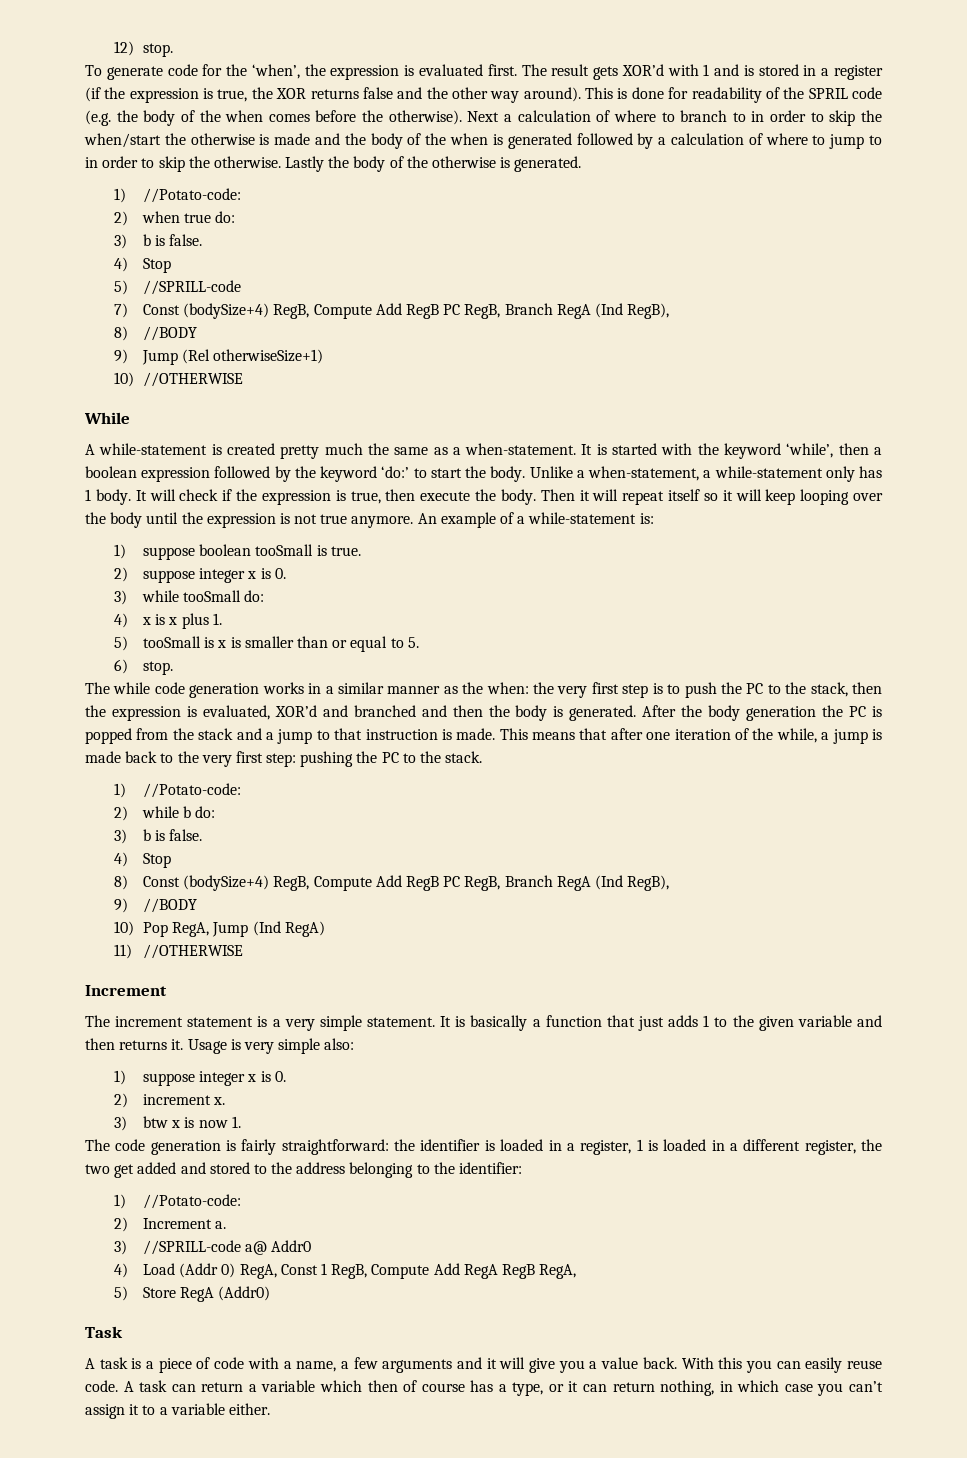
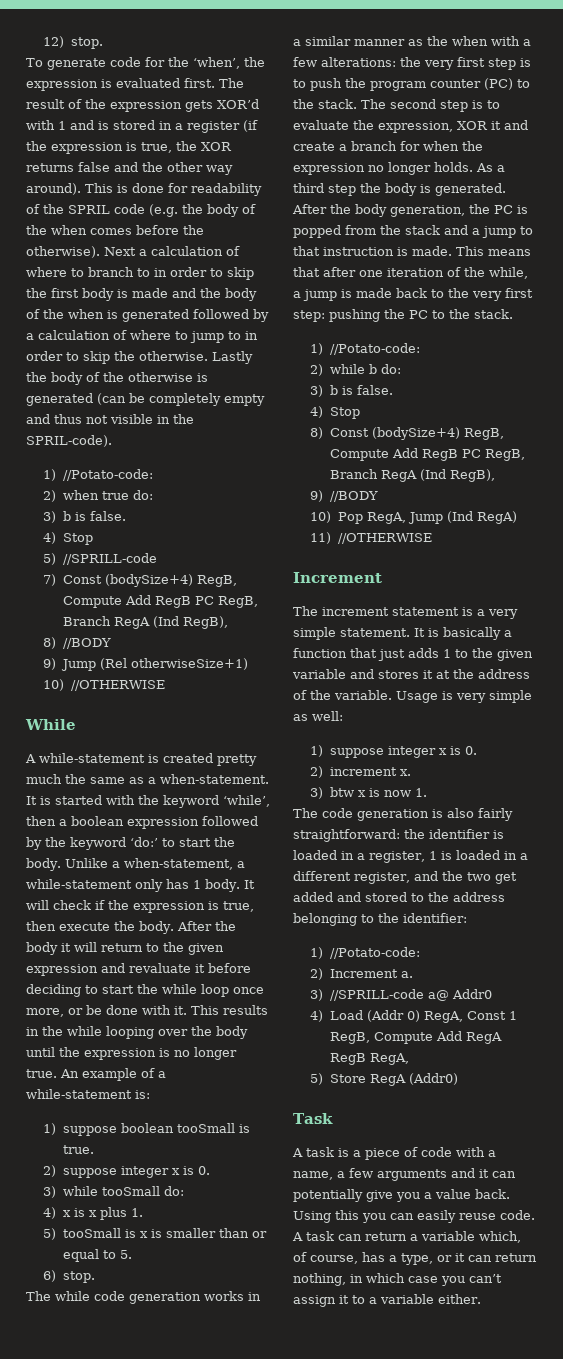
(590, 70) none -> [68,99,182,112] of the expression
[84,133,255,148] when/start the otherwise -> [51,288,114,301] first body
[514,156,582,172] generated. -> [26,393,265,406] [26,414,194,424] [26,435,112,447] generated (can be completely empty and thus not visible in the SPRIL-code).
[540,489,796,505] Then it will repeat itself so it will keep -> [176,921,236,931] [26,942,224,955] [26,963,251,976] [26,984,264,997] [26,1005,268,1017] [26,1026,102,1036] After the body it will return to the given expression and revaluate it before deciding to start the while loop once more, or be done with it. This results in the while
[294,514,414,528] not true anymore. -> [174,1047,237,1060] [26,1069,57,1078] no longer true.
[486,682,529,694] when: -> [452,36,531,46] [293,57,396,67] when with a few alterations:
[746,682,882,697] [85,705,483,721] PC to the stack, then the expression is evaluated, XOR’d and branched and then -> [370,78,530,91] [293,99,500,112] [293,120,528,133] [293,141,483,151] [293,162,505,175] [293,183,356,196] program counter (PC) to the stack. The second step is to evaluate the expression, XOR it and create a branch for when the expression no longer holds. As a third step
[746,706,817,721] generation -> [390,205,465,217] generation,
[85,1038,184,1050] then returns it. -> [378,669,530,679] [293,690,392,700] stores it at the address of the variable.
[324,1038,355,1050] also: -> [293,711,343,721] as well:
(237, 1145) none -> [447,808,474,818] also
(856, 1147) none -> [413,871,438,881] and
[499,1357,526,1369] will -> [492,1171,516,1178] [293,1189,363,1202] can potentially
[681,1357,714,1369] With -> [293,1211,331,1223] Using
[319,1380,465,1392] which then of course -> [479,1231,521,1243] [293,1252,358,1264] which, of course,

